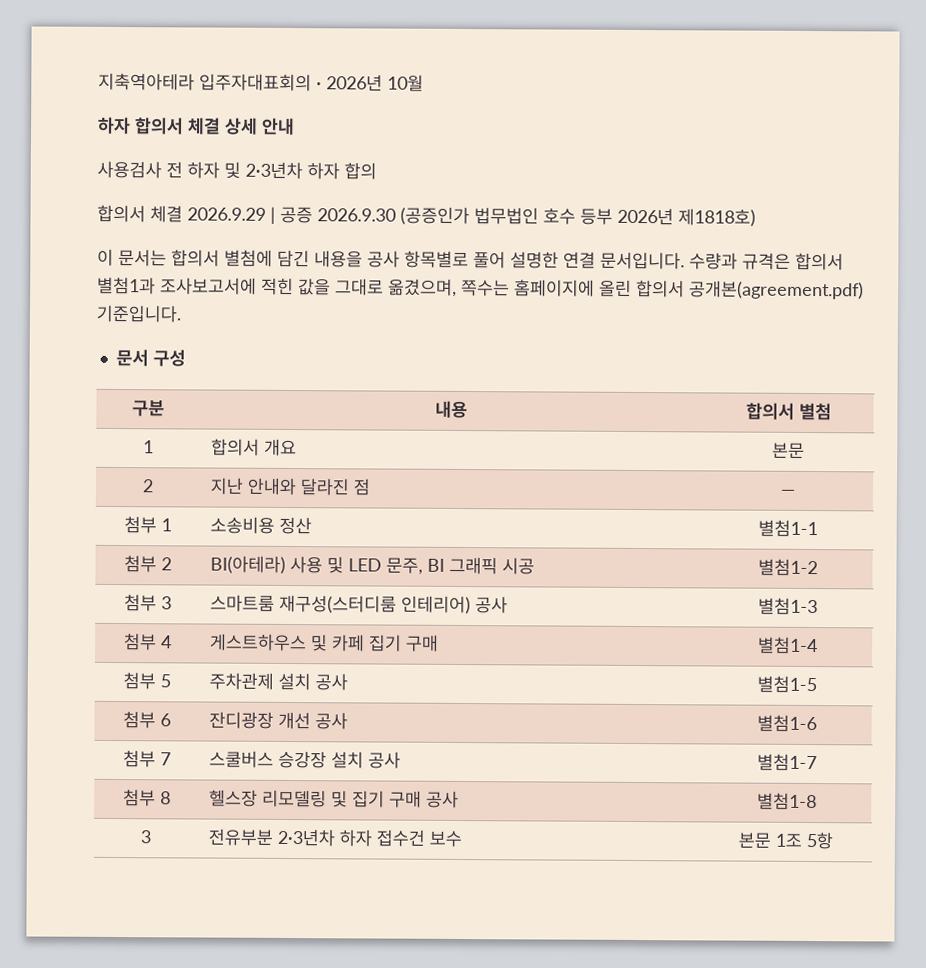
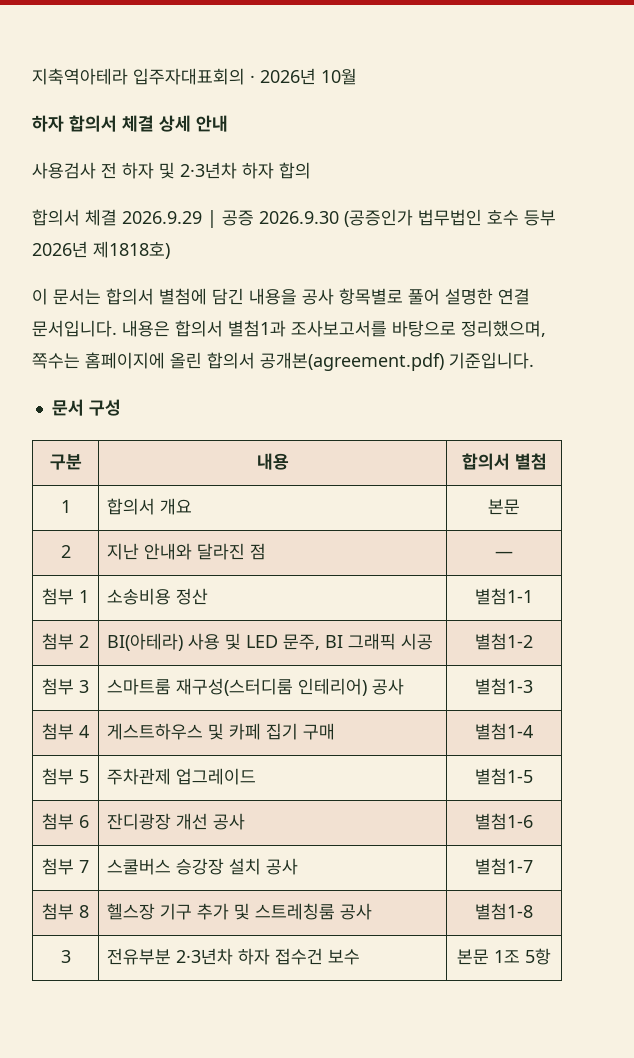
[689,252,844,271] [97,276,457,297] 수량과 규격은 합의서 별첨1과 조사보고서에 적힌 값을 그대로 옮겼으며, -> [122,320,546,337] 내용은 합의서 별첨1과 조사보고서를 바탕으로 정리했으며,
[278,672,349,691] 설치 공사 -> [175,768,256,785] 업그레이드
[262,789,423,808] 리모델링 및 집기 구매 -> [159,903,335,920] 기구 추가 및 스트레칭룸

